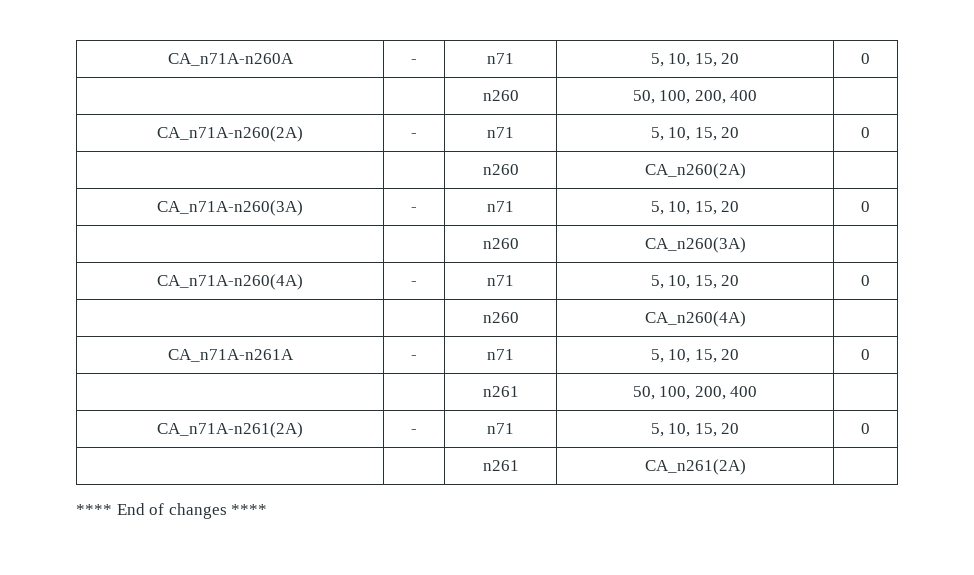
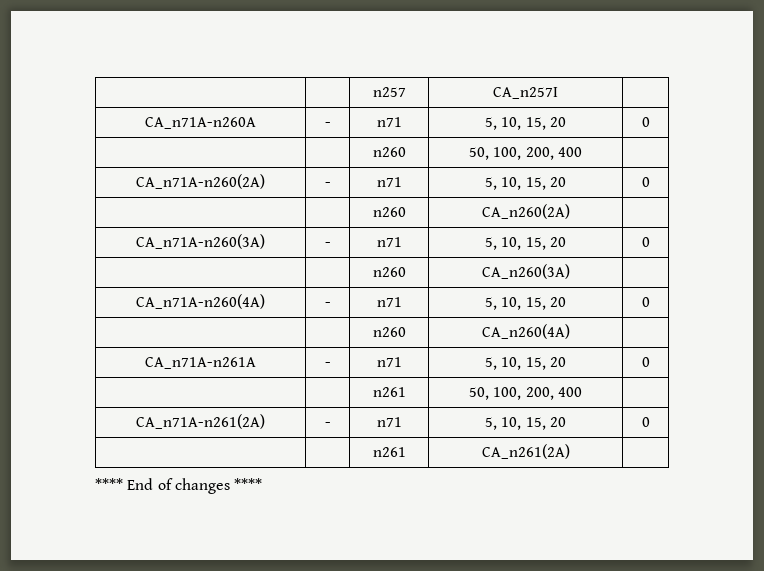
(167, 59) none -> [372,87,406,97] [493,87,558,99] | | n257 | CA_n257I | //

